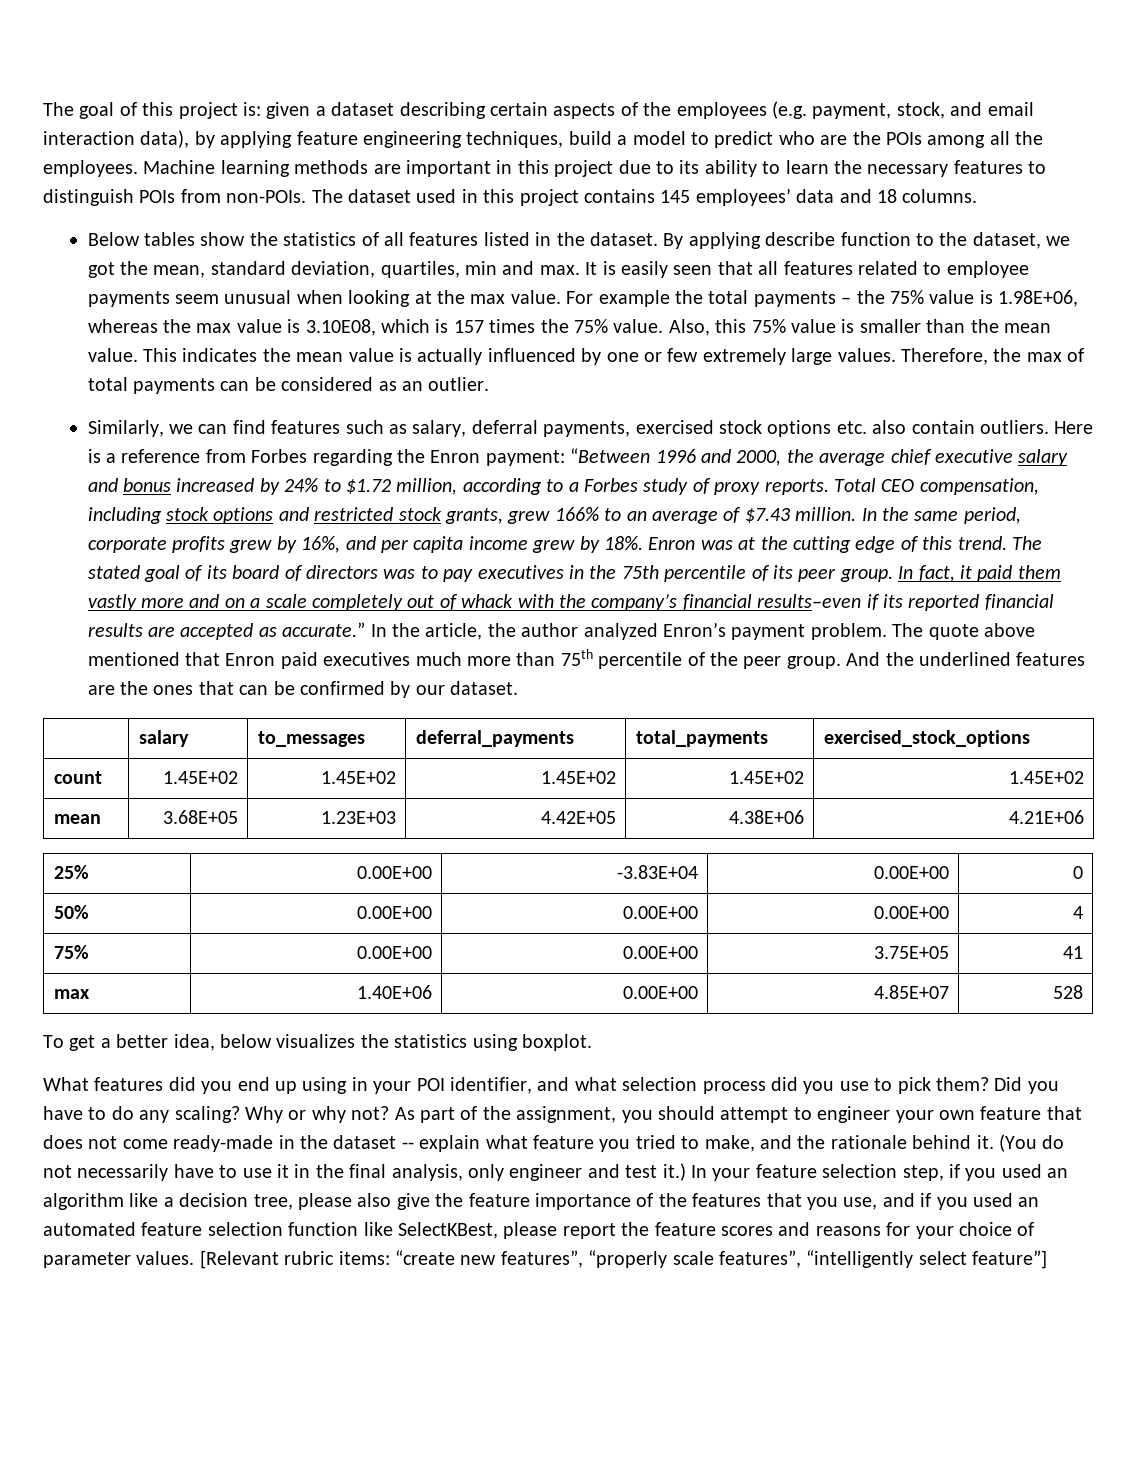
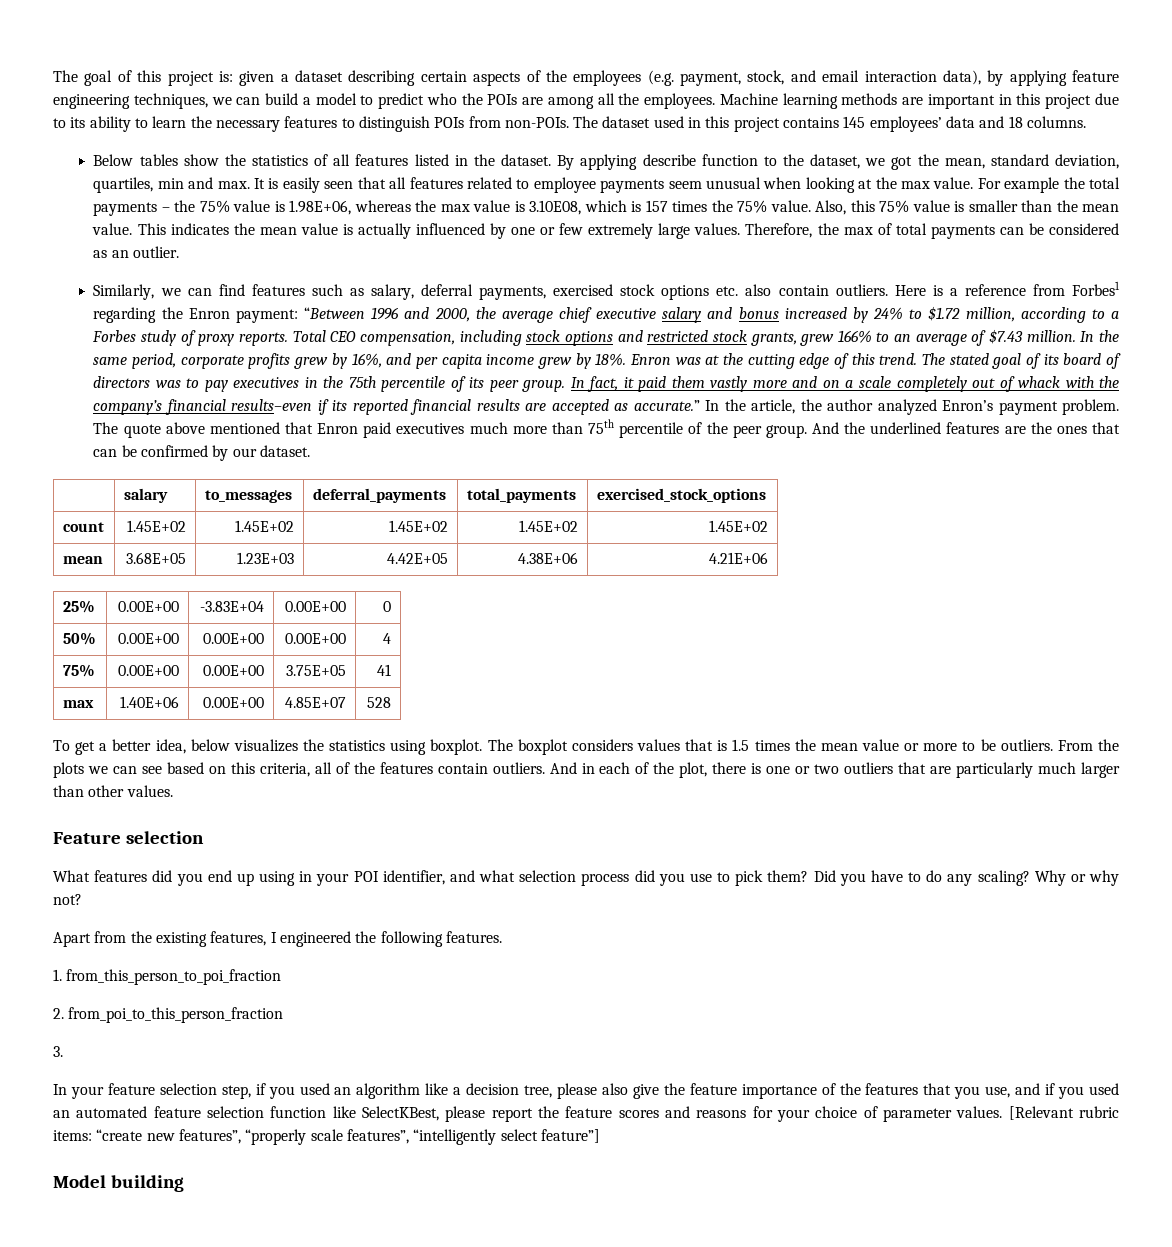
(564, 139) none -> [211,97,261,105] we can
[820,135,848,145] are -> (457, 99) none
(922, 138) none -> [522,97,544,105] are
[251,449,308,463] Forbes -> [1071,281,1120,296] Forbes1
(592, 1042) none -> [487,739,1119,755] [53,762,1121,778] [53,785,173,797] [53,831,204,844] The boxplot considers values that is 1.5 times the mean value or more to be outliers. From the plots we can see based on this criteria, all of the features contain outliers. And in each of the plot, there is one or two outliers that are particularly much larger than other values. // Feature selection
[394,1106,1082,1123] [43,1134,1065,1152] [43,1163,686,1181] As part of the assignment, you should attempt to engineer your own feature that does not come ready-made in the dataset -- explain what feature you tried to make, and the rationale behind it. (You do not necessarily have to use it in the final analysis, only engineer and test it.) -> [53,931,502,947] [53,969,282,985] [53,1007,284,1023] [53,1046,63,1057] // Apart from the existing features, I engineered the following features. // 1. from_this_person_to_poi_fraction // 2. from_poi_to_this_person_fraction // 3. //
(1048, 1259) none -> [53,1175,184,1192] // Model building

